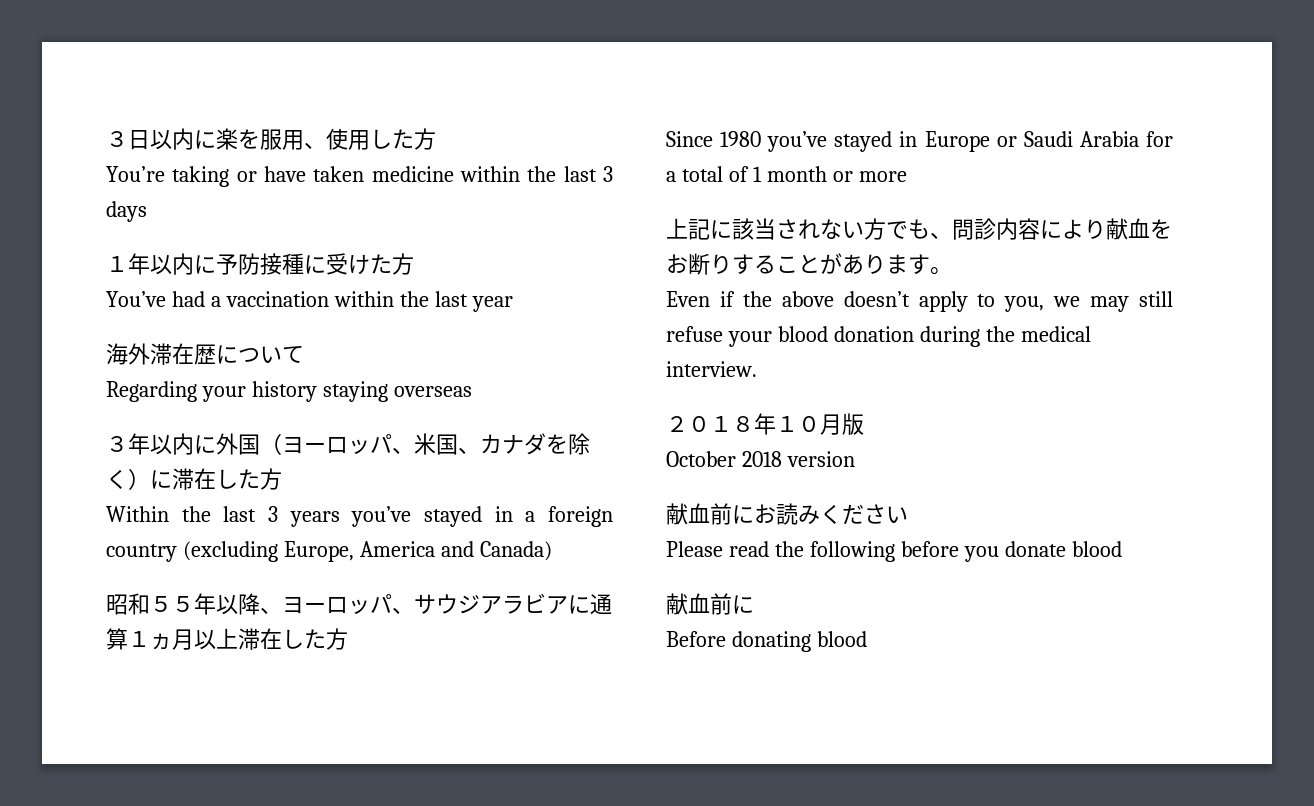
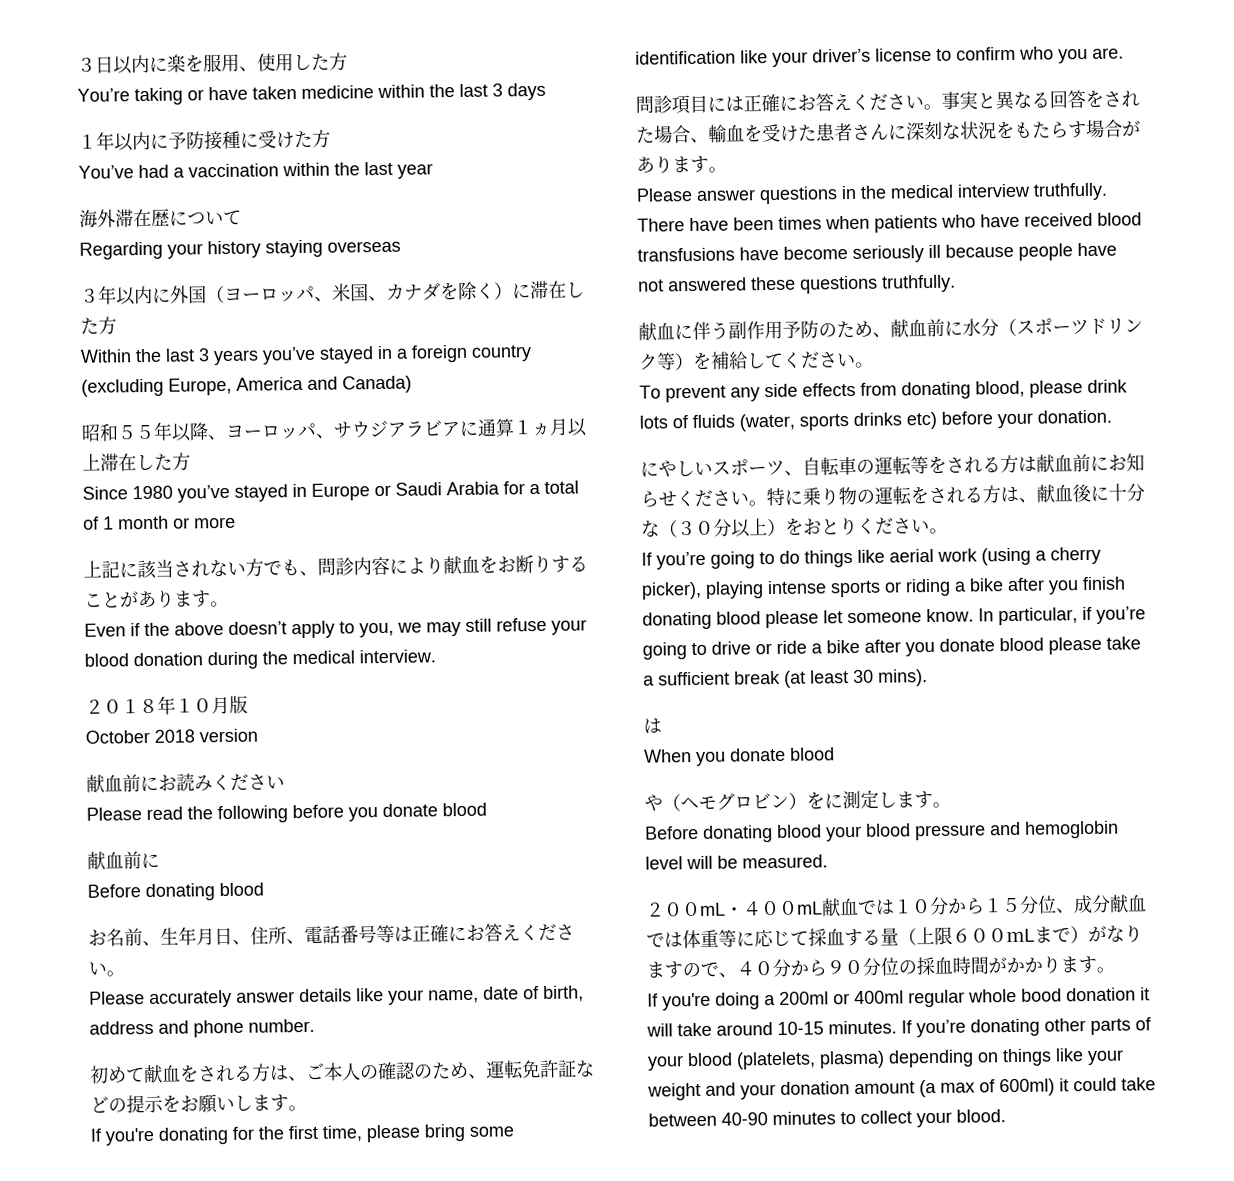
(867, 639) none -> [88,923,575,947] [88,961,125,977] [89,985,584,1008] [89,1018,315,1038] [90,1059,595,1084] [90,1094,307,1114] [90,1123,514,1146] [635,46,1124,67] [635,89,1140,115] [636,119,1141,144] [636,155,727,174] [636,182,1108,205] [637,212,1142,233] [637,242,1117,263] [638,274,956,294] [638,318,1143,341] [638,351,874,371] [639,379,1128,403] [639,409,1112,432] [640,453,1145,478] [640,483,1145,508] [641,516,948,538] [641,546,1101,570] [641,576,1126,600] [642,606,1146,630] [642,636,1141,660] [643,669,928,688] [643,718,662,734] [644,747,835,767] [644,789,951,812] [645,820,1119,843] [645,854,828,870] [645,894,1147,917] [646,924,1143,949] [646,955,1115,979] [647,987,1150,1011] [646,1017,1152,1038] [647,1048,1124,1071] [647,1077,1156,1101] [648,1109,1006,1128] // お名前、生年月日、住所、電話番号等は正確にお答えください。 // Please accurately answer details like your name, date of birth, address and phone number. // 初めて献血をされる方は、ご本人の確認のため、運転免許証などの提示をお願いします。 // If you're donating for the first time, please bring some identification like your driver’s license to confirm who you are. // 問診項目には正確にお答えください。事実と異なる回答をされた場合、輸血を受けた患者さんに深刻な状況をもたらす場合があります。 // Please answer questions in the medical interview truthfully. There have been times when patients who have received blood transfusions have become seriously ill because people have not answered these questions truthfully. // 献血に伴う副作用予防のため、献血前に水分（スポーツドリンク等）を補給してください。 // To prevent any side effects from donating blood, please drink lots of fluids (water, sports drinks etc) before your donation. // にやしいスポーツ、自転車の運転等をされる方は献血前にお知らせください。特に乗り物の運転をされる方は、献血後に十分な（３０分以上）をおとりください。 // If you’re going to do things like aerial work (using a cherry picker), playing intense sports or riding a bike after you finish donating blood please let someone know. In particular, if you’re going to drive or ride a bike after you donate blood please take a sufficient break (at least 30 mins). // は // When you donate blood // や（ヘモグロビン）をに測定します。 // Before donating blood your blood pressure and hemoglobin level will be measured. // ２００mL・４００mL献血では１０分から１５分位、成分献血では体重等に応じて採血する量（上限６００ｍLまで）がなりますので、４０分から９０分位の採血時間がかかります。 // If you're doing a 200ml or 400ml regular whole bood donation it will take around 10-15 minutes. If you’re donating other parts of your blood (platelets, plasma) depending on things like your weight and your donation amount (a max of 600ml) it could take between 40-90 minutes to collect your blood.

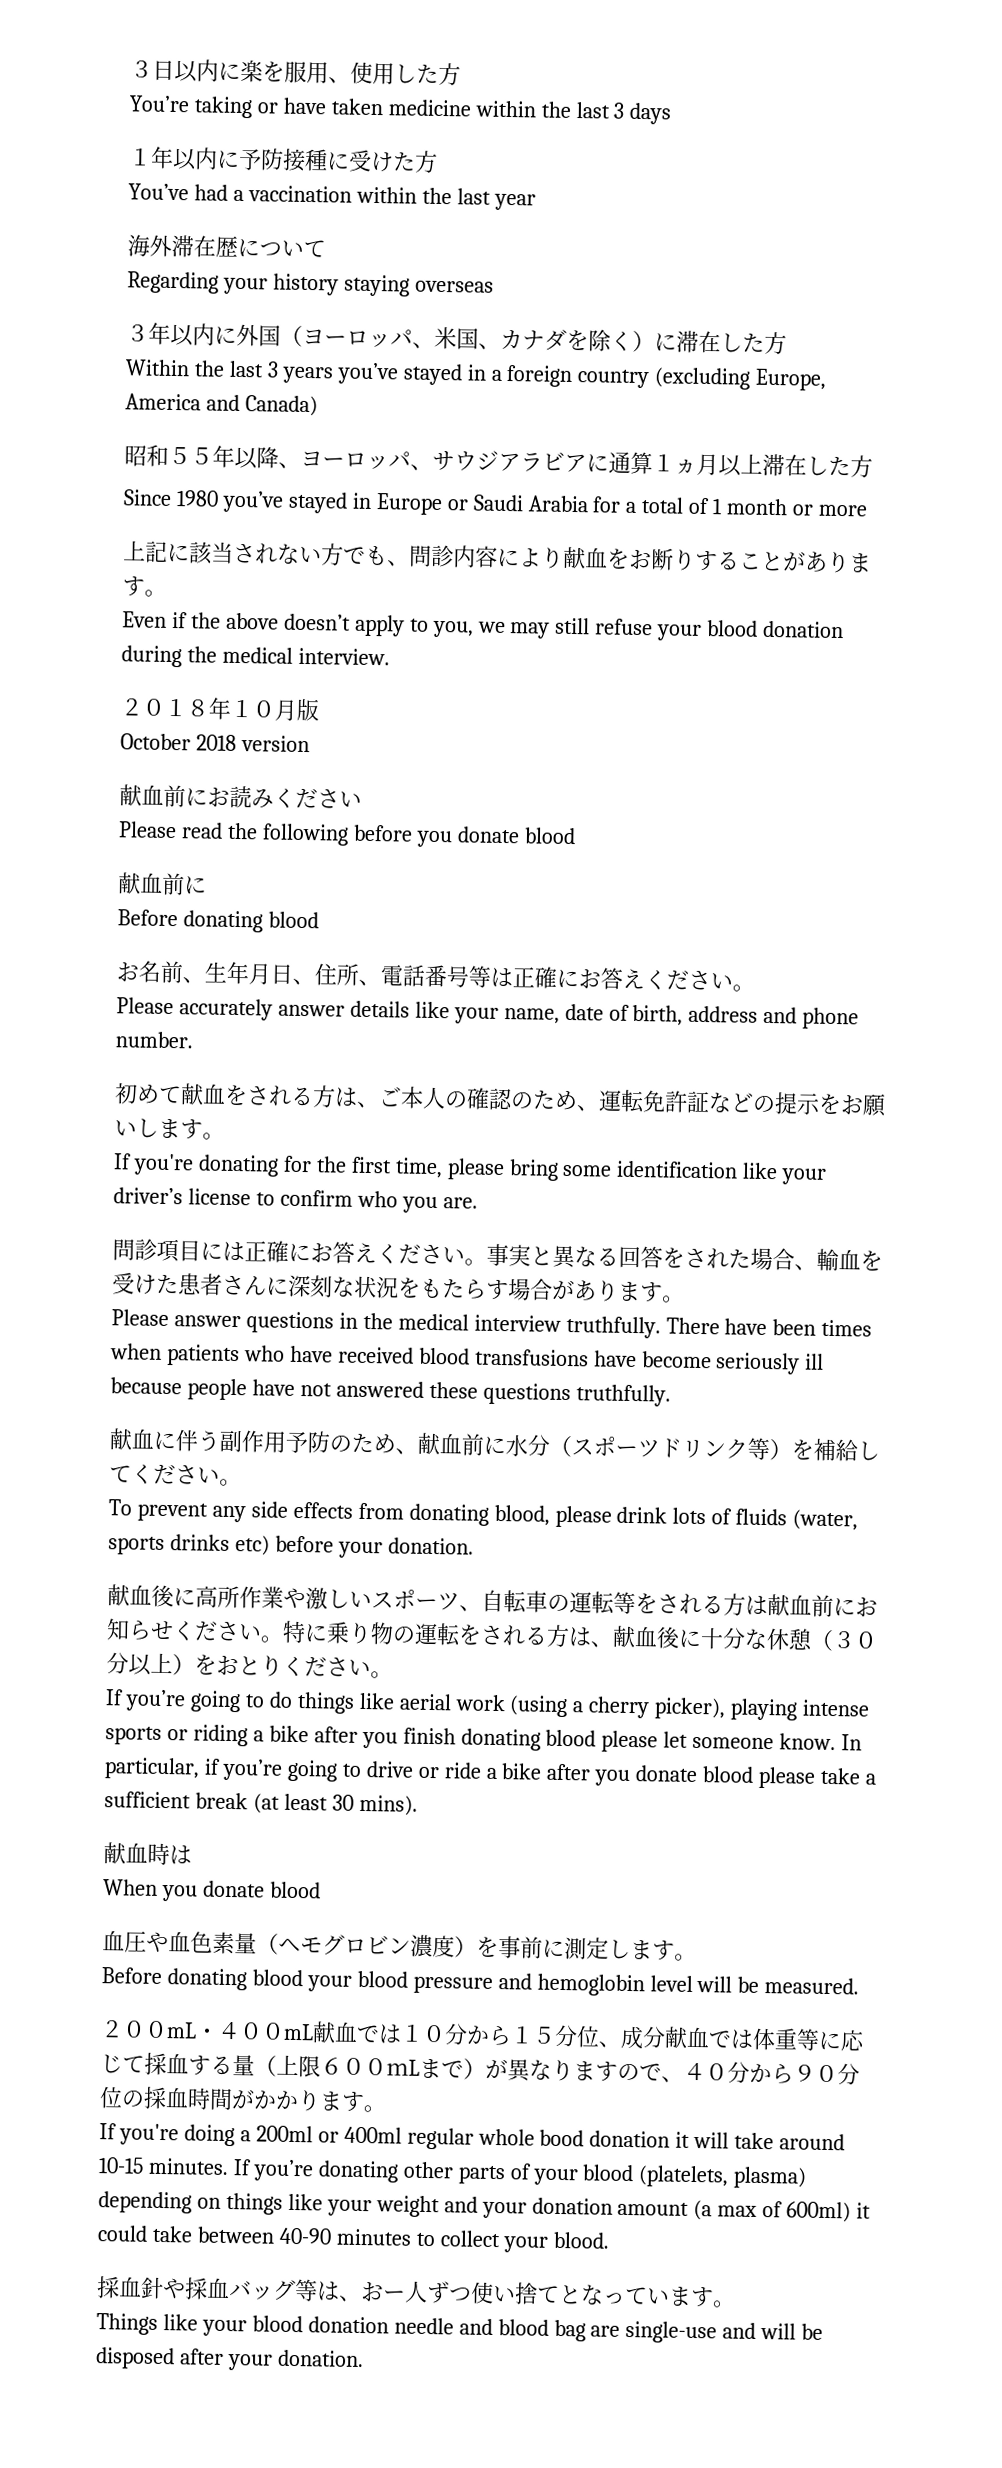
[640,460,677,478] にや -> [107,1584,328,1610] 献血後に高所作業や激
(660, 529) none -> [766,1628,813,1651] 休憩
(928, 678) none -> [103,1842,170,1866] 献血時
[644,794,663,812] や -> [102,1930,257,1955] 血圧や血色素量
[788,791,825,810] ）を -> [410,1934,543,1959] 濃度）を事前
(1107, 934) none -> [507,2059,531,2082] 異
(1006, 1116) none -> [96,2276,736,2308] [96,2313,824,2344] [95,2347,364,2371] // 採血針や採血バッグ等は、おー人ずつ使い捨てとなっています。 // Things like your blood donation needle and blood bag are single-use and will be disposed after your donation.

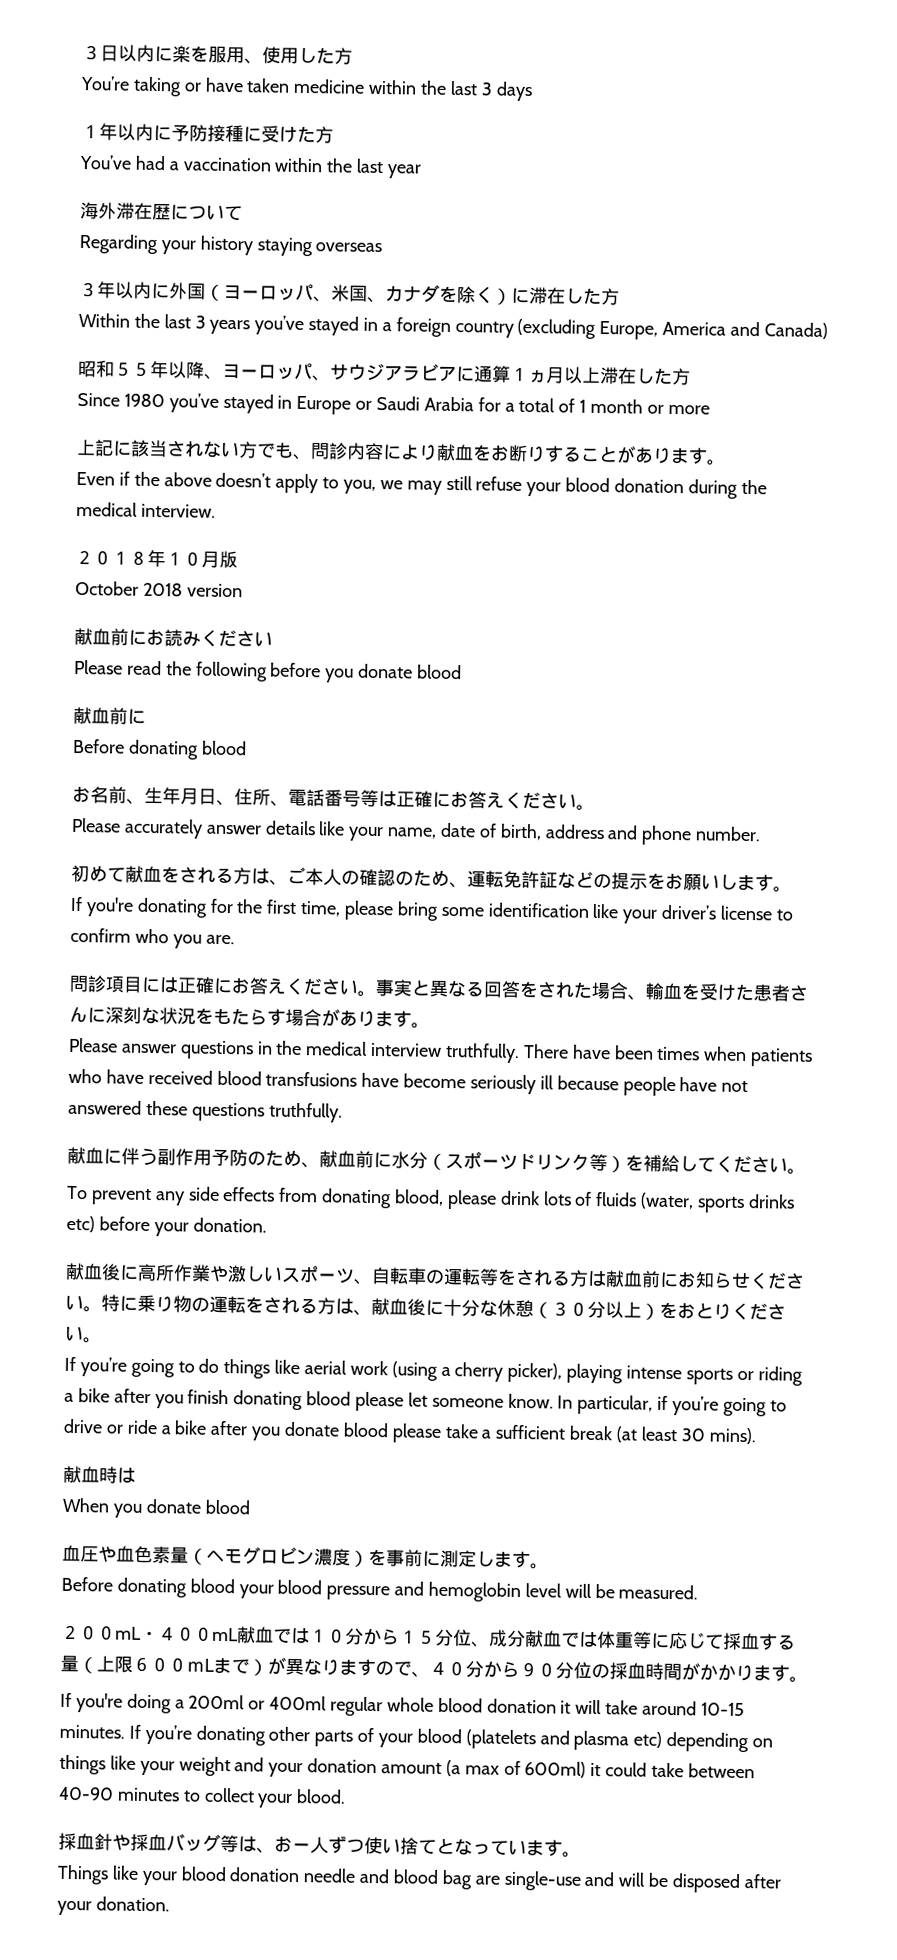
[539,2129,585,2147] bood -> [437,1697,483,1713] blood
[638,2165,808,2189] (platelets, plasma) -> [465,1729,663,1751] (platelets and plasma etc)

